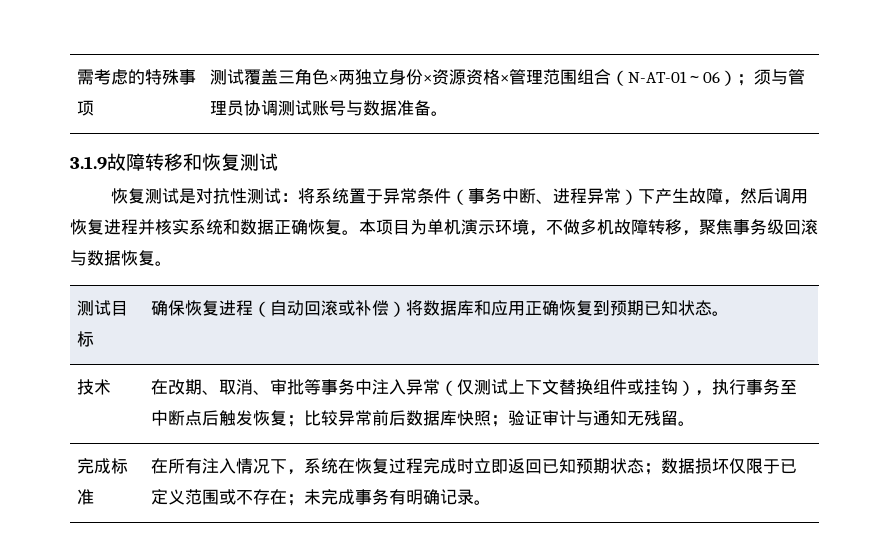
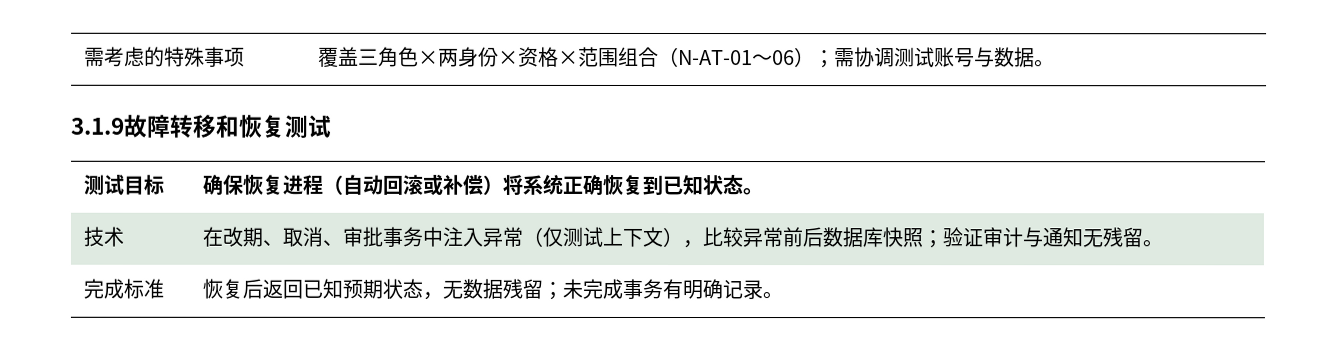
[209,69,244,85] 测试 -> (245, 57) none
[354,69,389,85] 独立 -> (459, 57) none
[448,69,543,85] 源资格×管理 -> [537,46,579,67] 格×
[753,69,805,85] [209,100,244,116] 须与管理员 -> [833,48,855,68] 需
[396,100,431,116] 准备 -> (1035, 57) none
[111,188,809,205] [70,219,818,236] [70,250,172,266] // 恢复测试是对抗性测试：将系统置于异常条件（事务中断、进程异常）下产生故障，然后调用恢复进程并核实系统和数据正确恢复。本项目为单机演示环境，不做多机故障转移，聚焦事务级回滚与数据恢复。 -> (332, 126) none
[422,300,525,316] 数据库和应用 -> [521,173,564,195] 系统
[609,300,644,316] 预期 -> (664, 184) none
[303,379,321,395] 等 -> (383, 236) none
[558,379,797,396] [150,410,304,427] 替换组件或挂钩），执行事务至中断点后触发恢复； -> [661,226,703,249] ），
[150,458,797,475] [150,489,287,505] 在所有注入情况下，系统在恢复过程完成时立即返回已知预期状态；数据损坏仅限于已定义范围或不存在 -> [201,278,543,300] 恢复后返回已知预期状态，无数据残留

